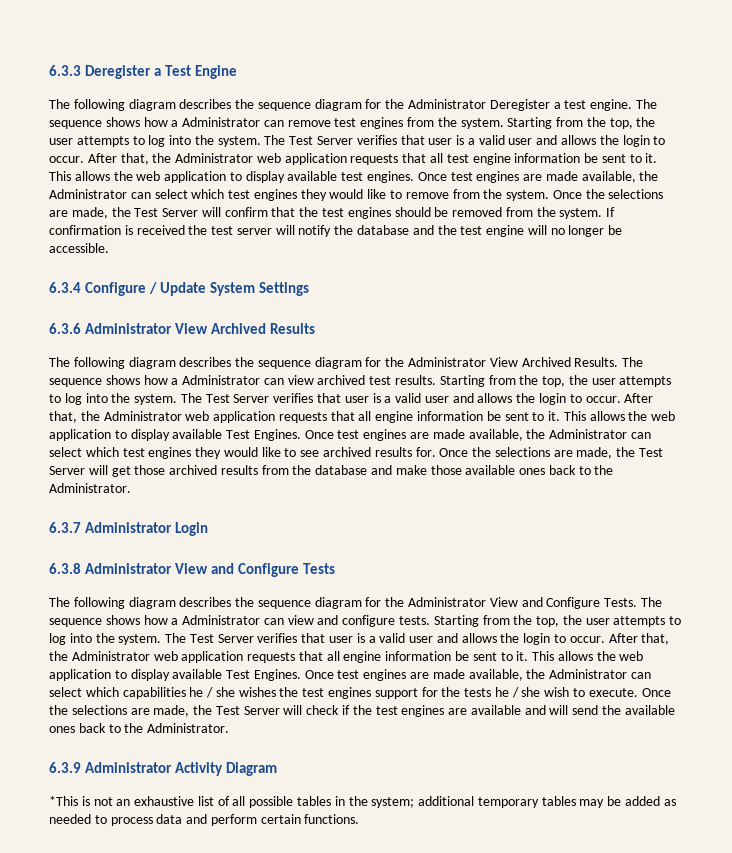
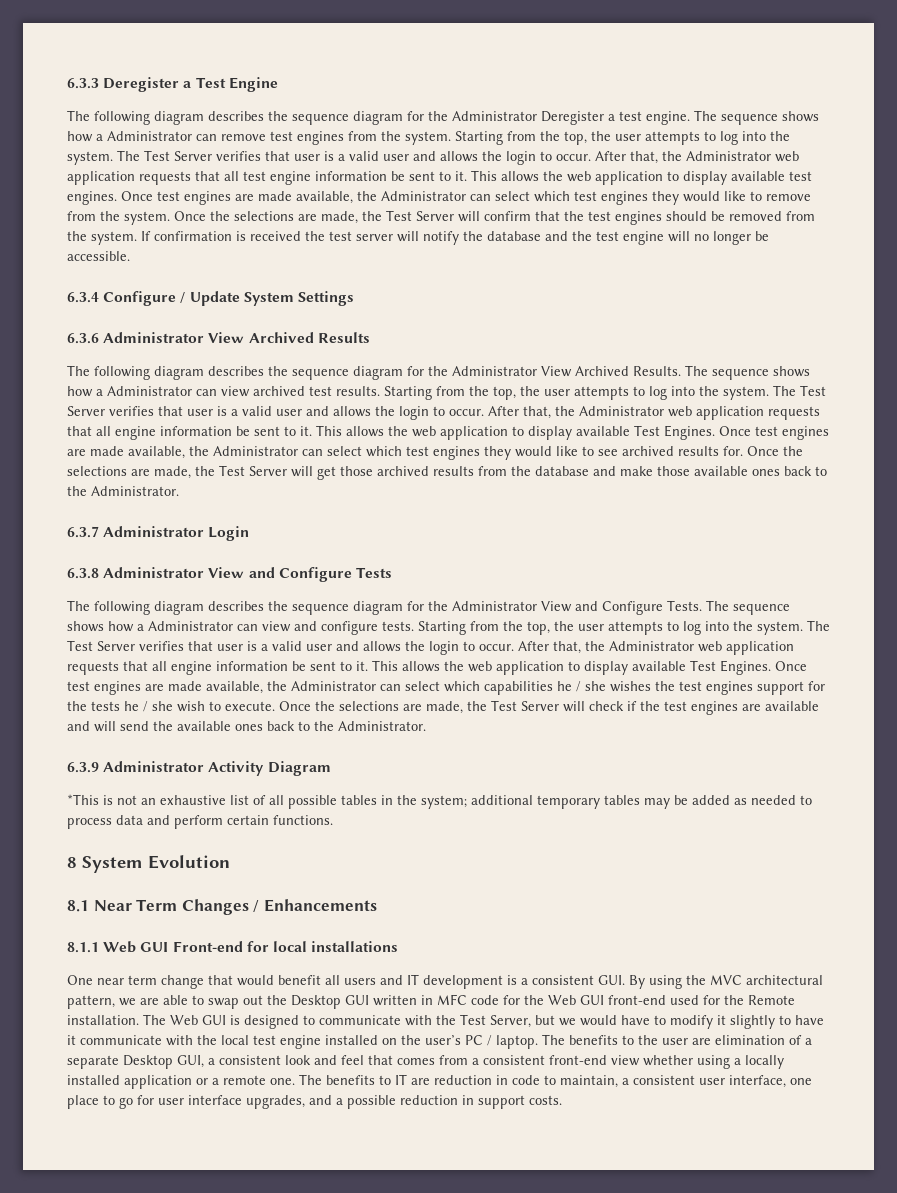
(360, 819) none -> [67,855,230,873] [67,899,377,915] [67,941,399,953] [67,974,823,989] [67,994,795,1009] [67,1014,824,1029] [67,1034,812,1049] [67,1055,784,1069] [67,1074,812,1089] [67,1095,562,1109] // 8 System Evolution // 8.1 Near Term Changes / Enhancements // 8.1.1 Web GUI Front-end for local installations // One near term change that would benefit all users and IT development is a consistent GUI. By using the MVC architectural pattern, we are able to swap out the Desktop GUI written in MFC code for the Web GUI front-end used for the Remote installation. The Web GUI is designed to communicate with the Test Server, but we would have to modify it slightly to have it communicate with the local test engine installed on the user’s PC / laptop. The benefits to the user are elimination of a separate Desktop GUI, a consistent look and feel that comes from a consistent front-end view whether using a locally installed application or a remote one. The benefits to IT are reduction in code to maintain, a consistent user interface, one place to go for user interface upgrades, and a possible reduction in support costs.

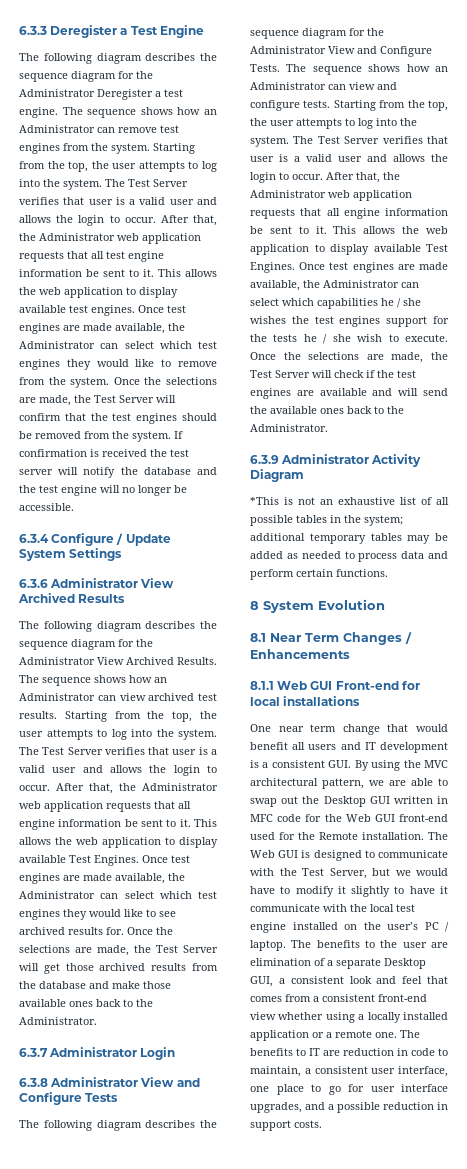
[96,134,103,141] a -> [204,109,217,115] an
[96,389,103,396] a -> [154,677,167,683] an
[137,624,144,631] a -> [435,66,448,72] an

